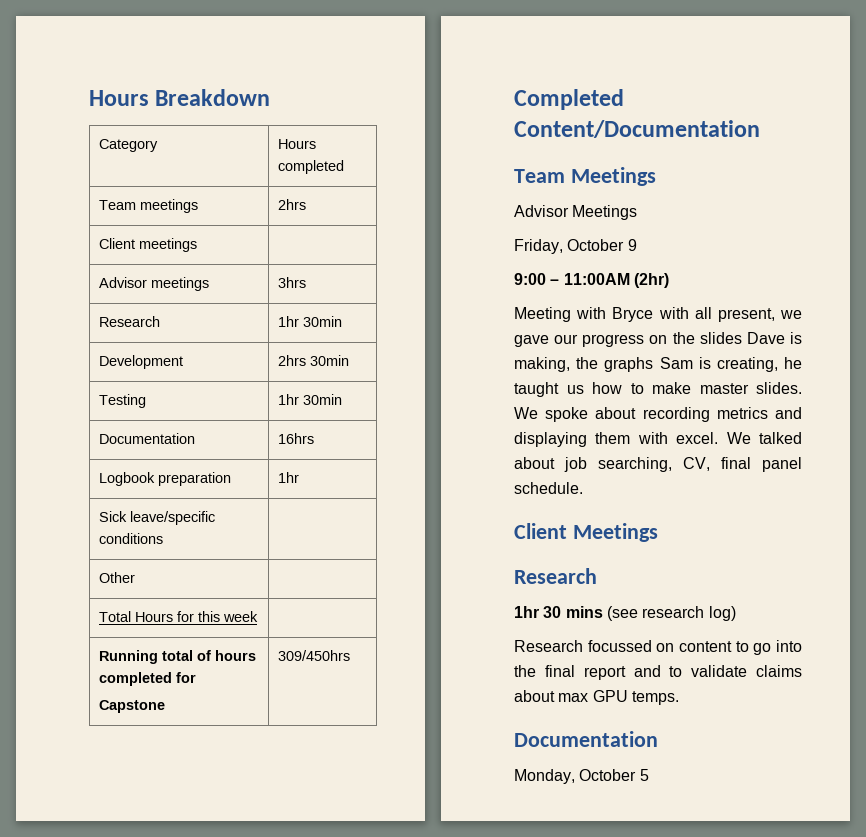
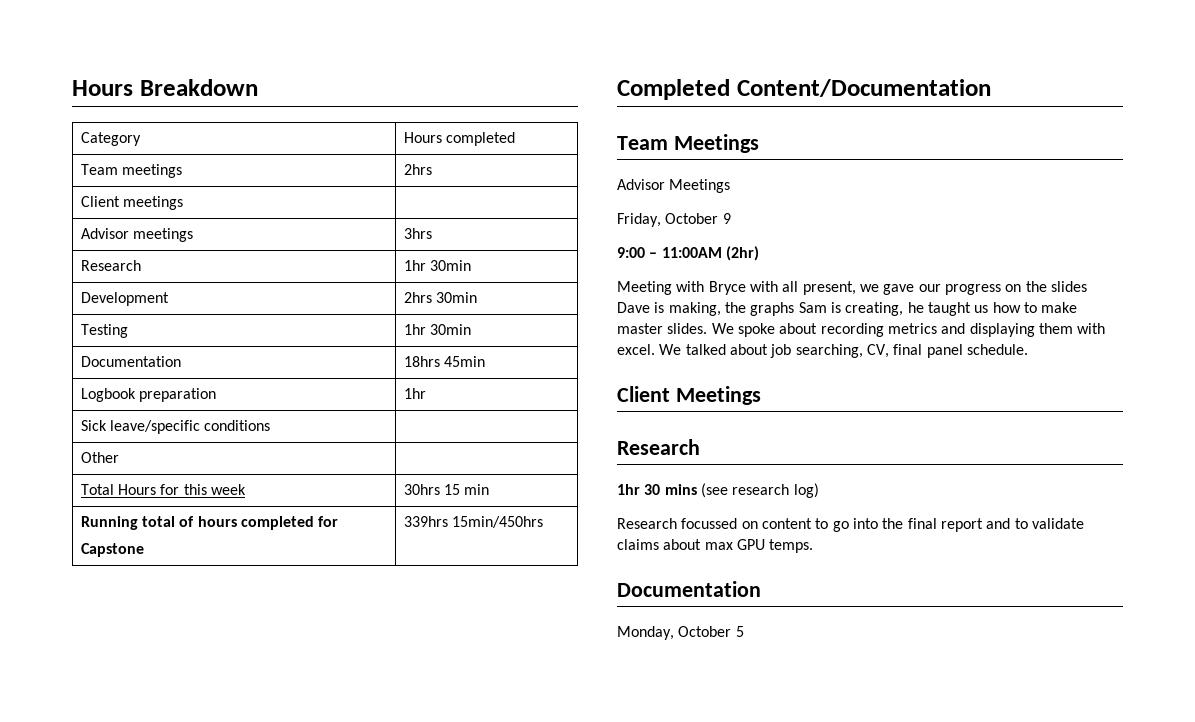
[278,433,315,444] 16hrs -> [403,356,485,367] 18hrs 45min
(259, 616) none -> [403,484,490,495] 30hrs 15 min
[278,650,351,661] 309/450hrs -> [403,516,543,528] 339hrs 15min/450hrs

